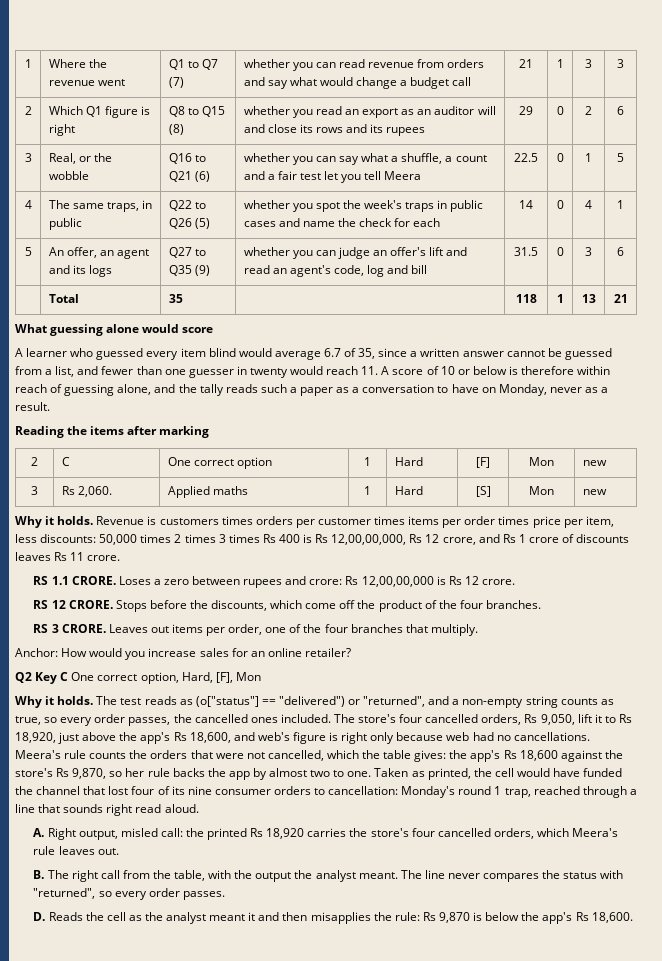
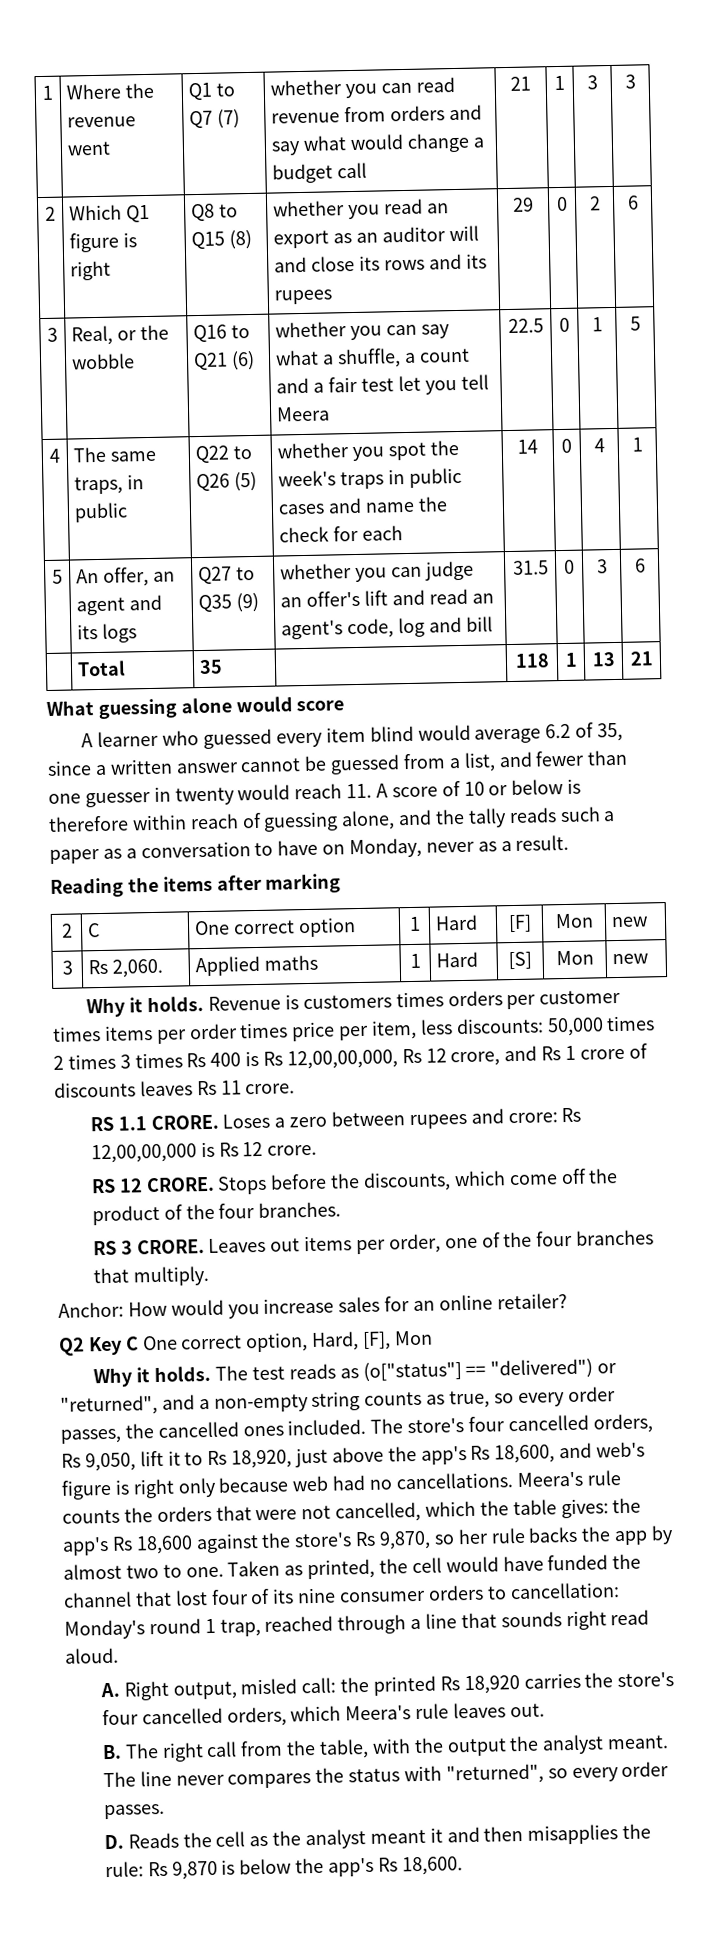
[323,348,341,357] 6.7 -> [545,723,572,739] 6.2

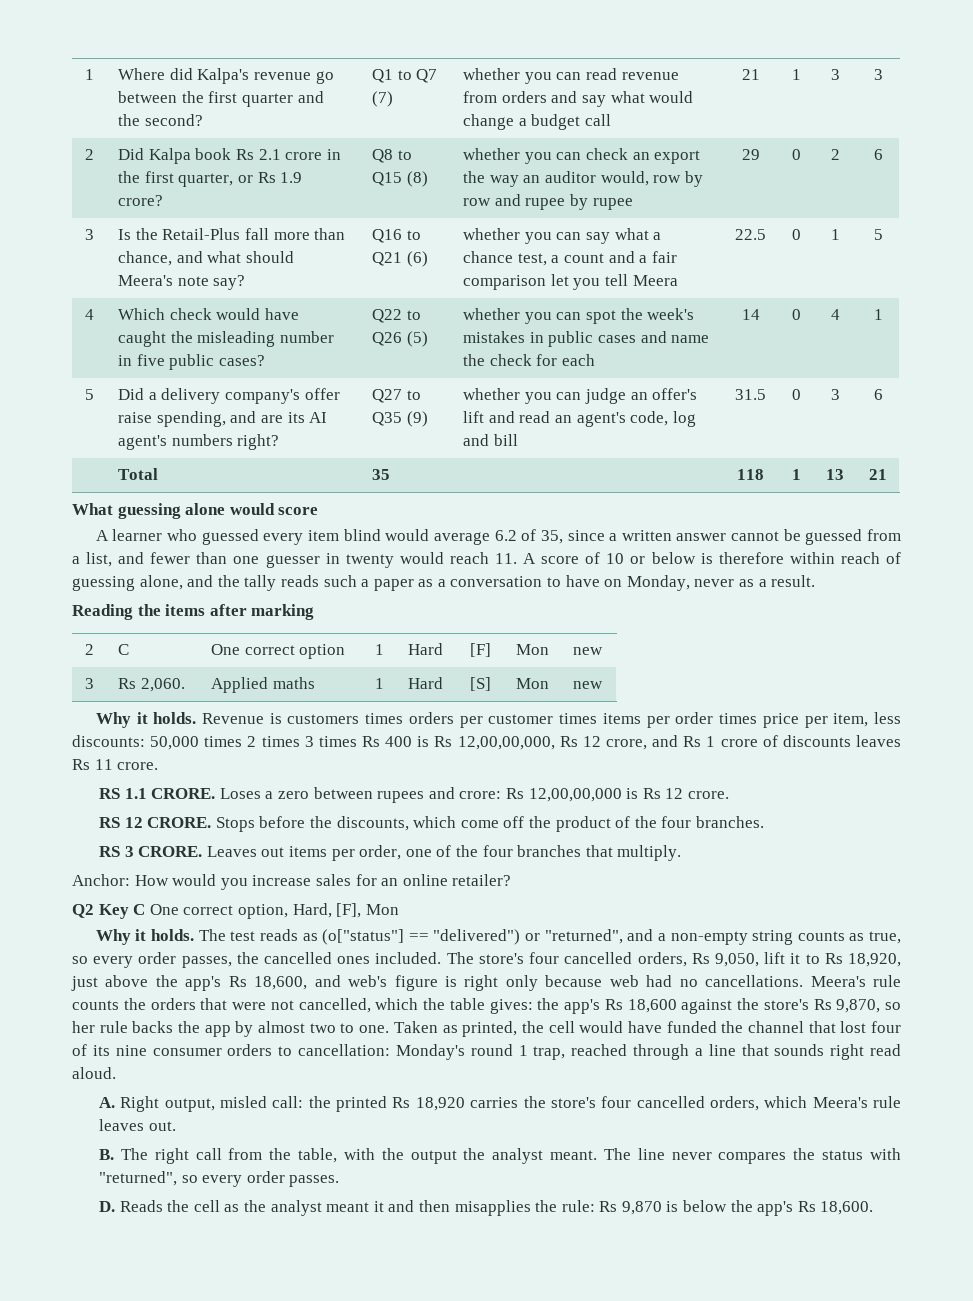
[125,82,155,99] [67,116,137,128] [67,141,112,156] the revenue went -> [169,68,334,84] [118,91,324,107] [118,114,203,126] did Kalpa's revenue go between the first quarter and the second?
[69,204,151,223] [69,232,138,253] [70,260,112,281] Which Q1 figure is right -> [118,148,341,164] [118,171,303,187] [118,195,164,206] Did Kalpa book Rs 2.1 crore in the first quarter, or Rs 1.9 crore?
[383,198,449,215] [273,225,479,249] [274,253,487,273] [274,289,333,305] read an export as an auditor will and close its rows and its rupees -> [556,148,701,164] [463,171,703,187] [463,194,633,210] can check an export the way an auditor would, row by row and rupee by rupee
[71,324,170,346] [71,353,136,370] Real, or the wobble -> [118,228,346,240] [118,251,294,266] [118,275,246,290] Is the Retail-Plus fall more than chance, and what should Meera's note say?
[337,348,402,369] shuffle, -> [463,251,547,266] chance test,
[360,378,394,392] test -> [463,275,547,290] comparison
[73,446,158,463] [74,474,145,495] [74,502,129,523] The same traps, in public -> [118,308,299,320] [118,331,334,347] [118,354,265,370] Which check would have caught the misleading number in five public cases?
(386, 454) none -> [556,312,582,320] can
[340,471,385,490] traps -> [463,331,526,343] mistakes
[76,567,176,587] [76,594,163,616] [77,623,138,643] An offer, an agent and its logs -> [118,388,340,404] [118,411,328,427] [118,434,280,450] Did a delivery company's offer raise spending, and are its AI agent's numbers right?

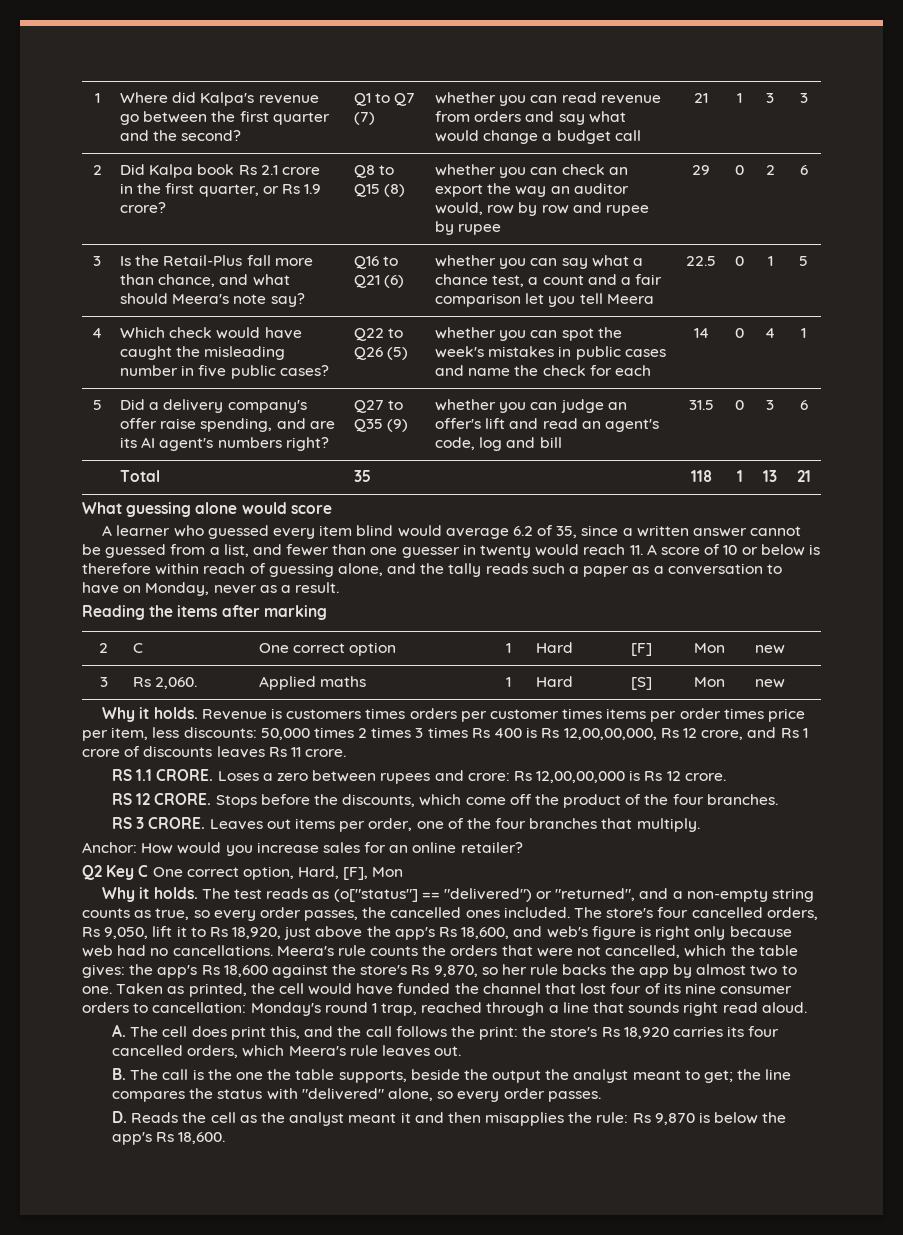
[120,1096,388,1112] Right output, misled call: the printed -> [130,1026,598,1040] The cell does print this, and the call follows the print: the store's
[523,1096,596,1108] the store's -> [727,1026,745,1037] its
[154,1148,712,1164] right call from the table, with the output the analyst meant. The line never -> [162,1069,792,1083] call is the one the table supports, beside the output the analyst meant to get; the line
[99,1171,178,1186] "returned", -> [301,1088,433,1101] "delivered" alone,

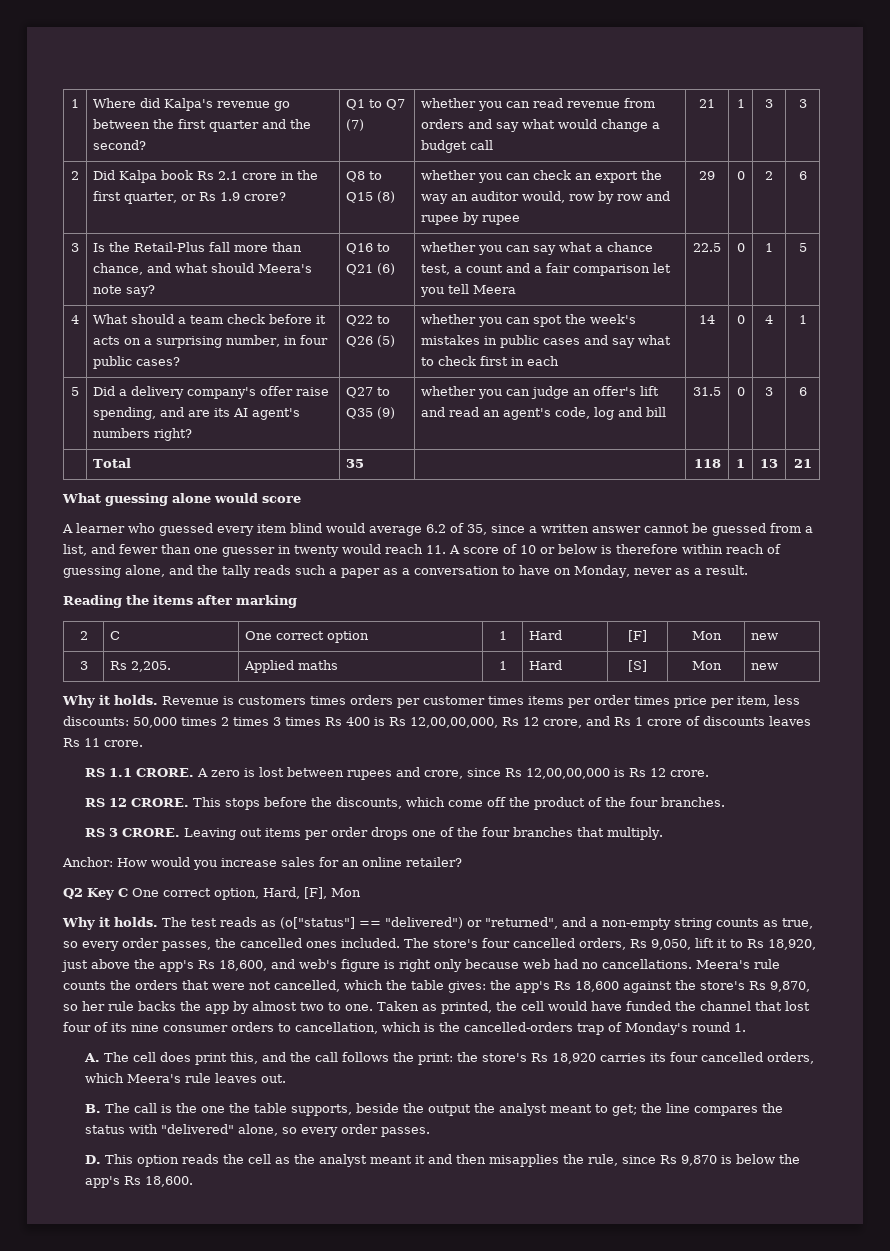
[120,327,302,339] [120,346,286,360] [120,365,227,377] Which check would have caught the misleading number in five -> [93,314,327,324] [93,335,329,348] What should a team check before it acts on a surprising number, in four
[468,365,612,376] name the check for -> [612,335,672,348] [421,356,525,366] say what to check first in
[155,677,198,689] 2,060. -> [131,661,172,672] 2,205.
[217,771,308,781] Loses a zero -> [196,767,284,777] A zero is lost
[467,773,510,781] crore: -> [423,768,501,779] crore, since
[215,795,257,808] Stops -> [192,797,260,810] This stops
[209,819,263,830] Leaves -> [183,828,236,840] Leaving
[368,818,413,831] order, -> [330,827,408,840] order drops
[152,1002,807,1016] cancellation: Monday's round 1 trap, reached through a line that sounds right read aloud. -> [295,1022,746,1035] cancellation, which is the cancelled-orders trap of Monday's round 1.
[131,1112,179,1123] Reads -> [104,1154,219,1167] This option reads
[596,1112,629,1123] rule: -> [587,1154,656,1166] rule, since

